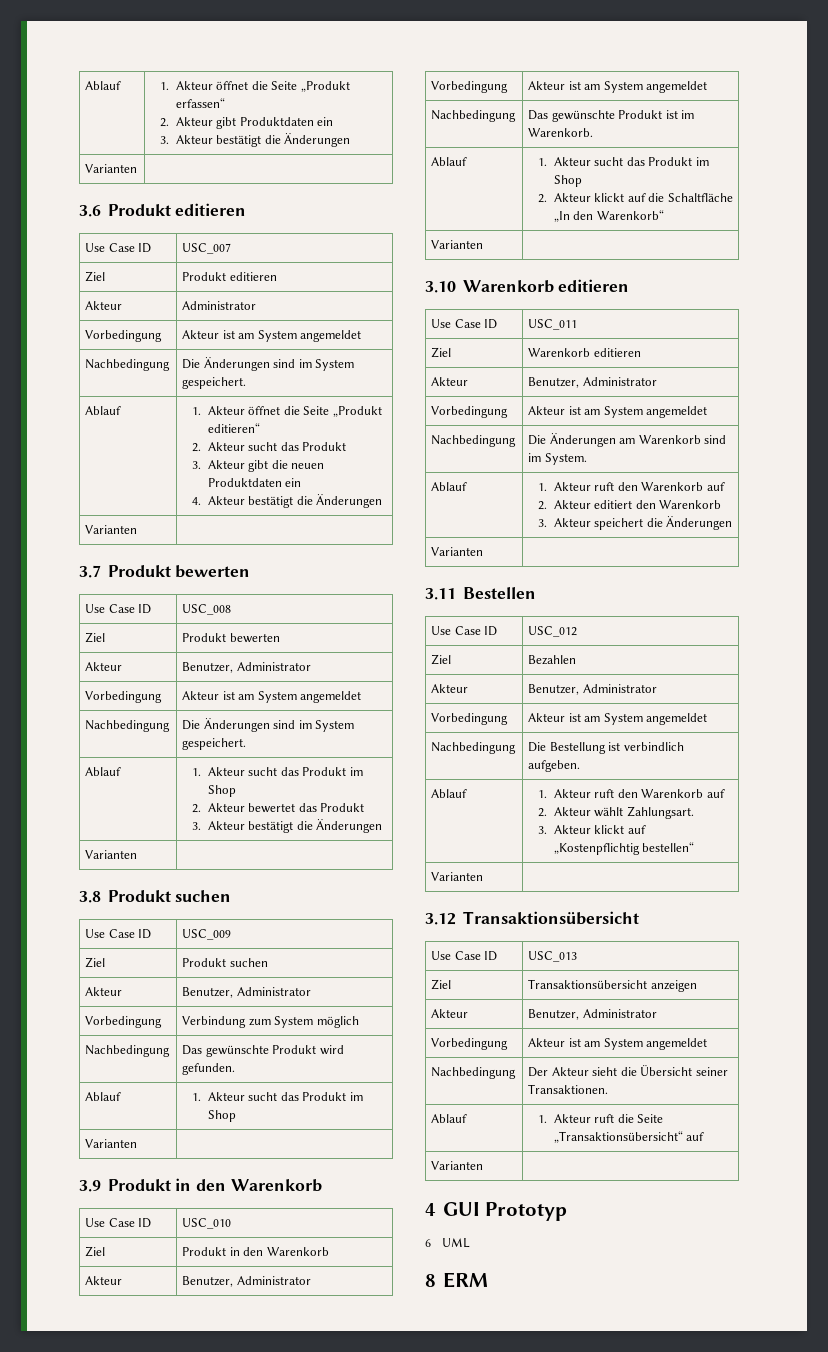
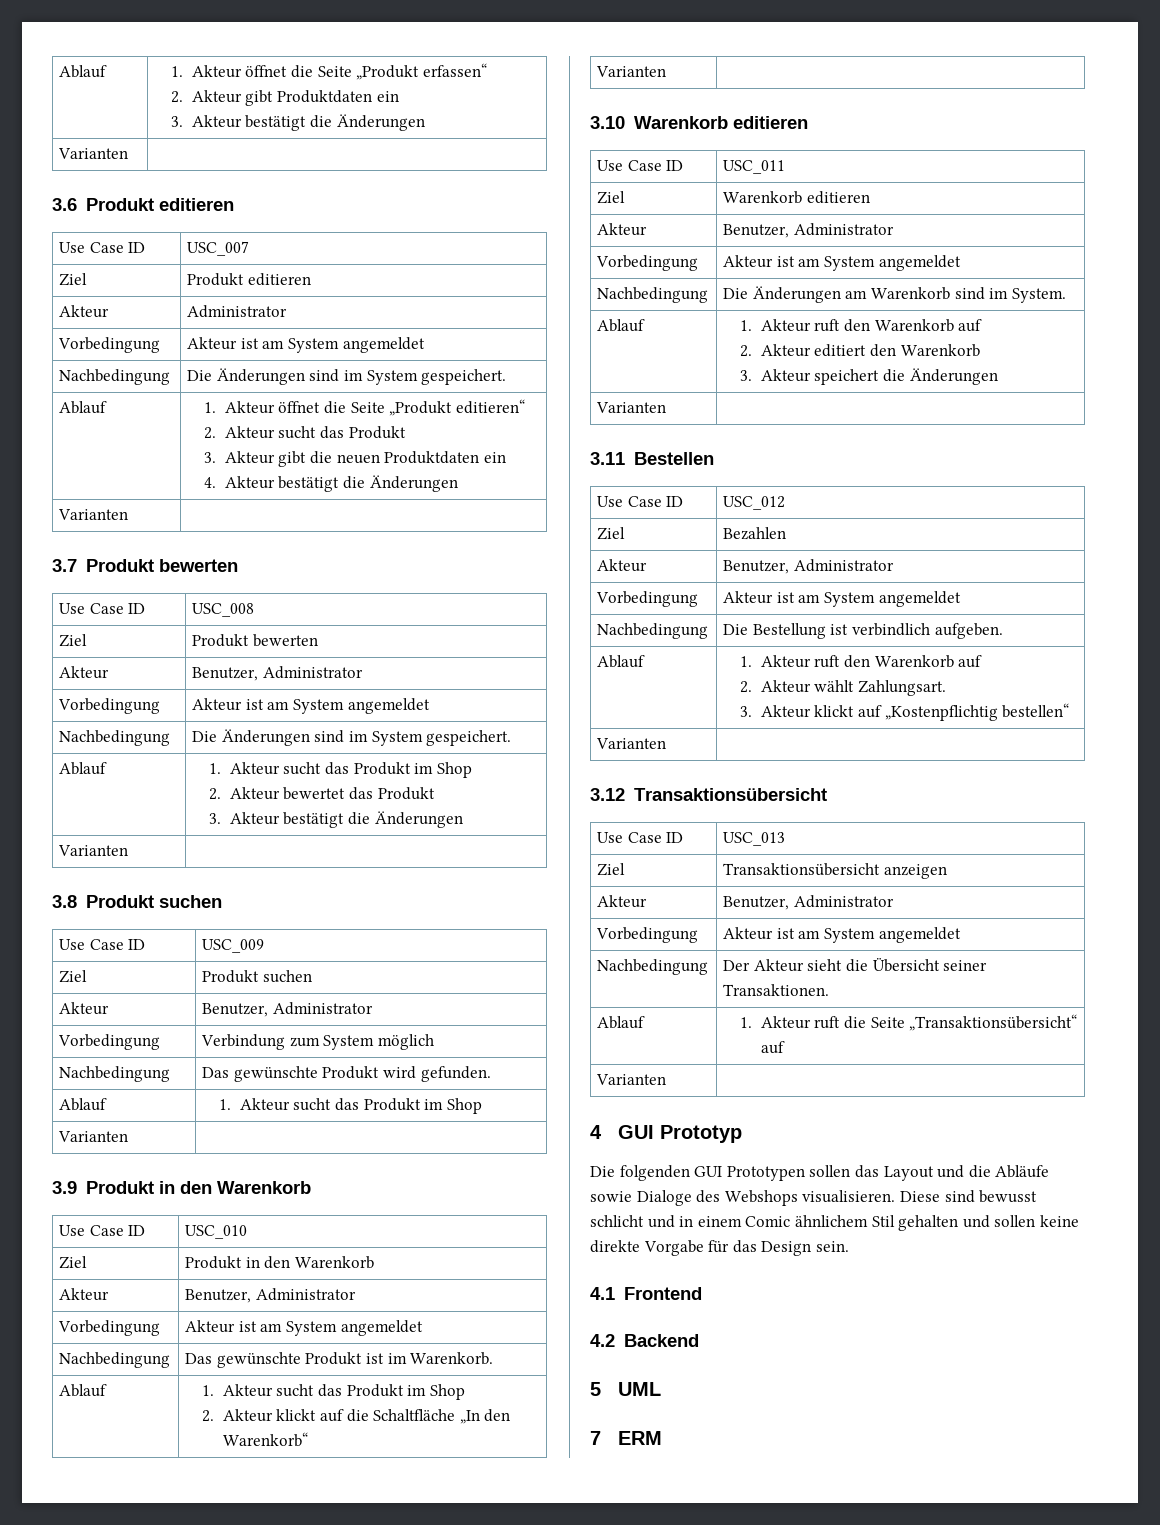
[425,1239,431,1247] 6 -> [590,1165,1050,1181] [590,1190,1038,1206] [590,1215,1079,1231] [590,1240,849,1256] [590,1287,702,1300] [590,1334,699,1347] [590,1382,601,1396] Die folgenden GUI Prototypen sollen das Layout und die Abläufe sowie Dialoge des Webshops visualisieren. Diese sind bewusst schlicht und in einem Comic ähnlichem Stil gehalten und sollen keine direkte Vorgabe für das Design sein. // 4.1 Frontend // 4.2 Backend // 5
[425,1274,436,1287] 8 -> [590,1431,601,1445] 7

